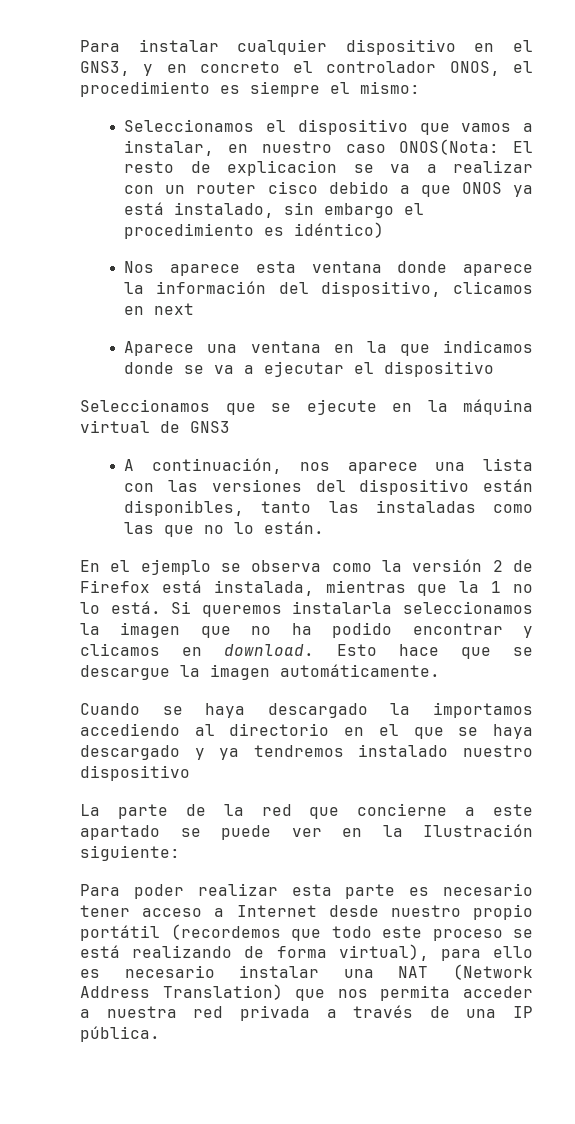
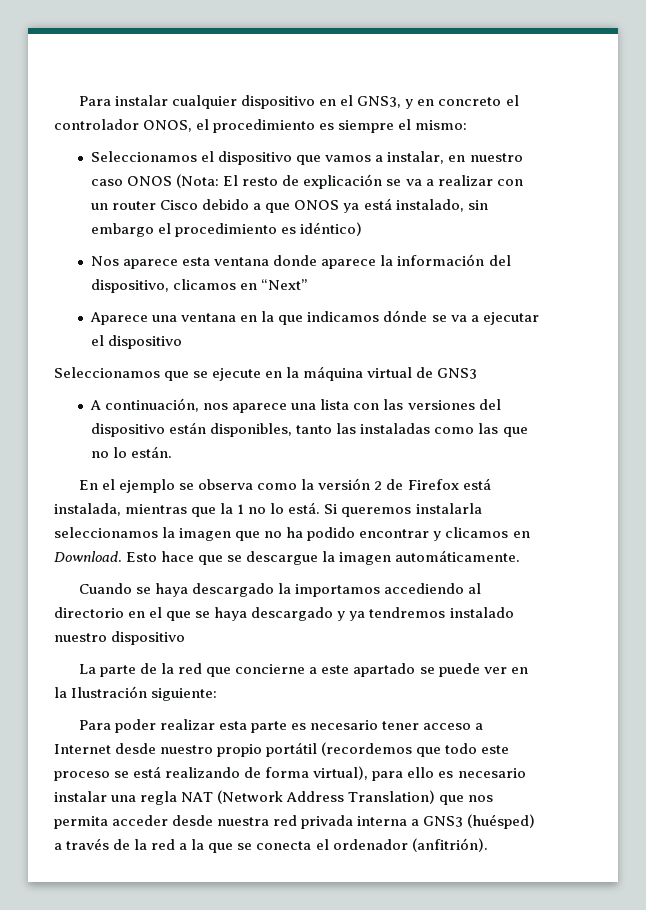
[399,139,500,155] ONOS(Nota: -> [127,174,220,188] ONOS (Nota:
[227,160,338,176] explicacion -> [303,174,383,189] explicación
[267,181,318,194] cisco -> [160,200,199,210] Cisco
[154,303,195,315] next -> [261,279,308,290] “Next”
[124,362,175,374] donde -> [383,310,428,322] dónde
[224,644,315,656] download. -> [54,551,122,562] Download.
(374, 973) none -> [140,791,178,805] regla
[80,1009,90,1018] a -> [172,815,214,826] desde
[326,1005,533,1018] [80,1026,160,1042] a través de una IP pública. -> [357,814,536,829] [54,838,488,853] interna a GNS3 (huésped) a través de la red a la que se conecta el ordenador (anfitrión).

